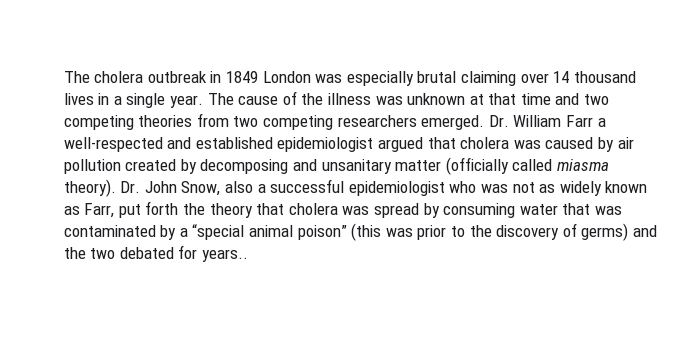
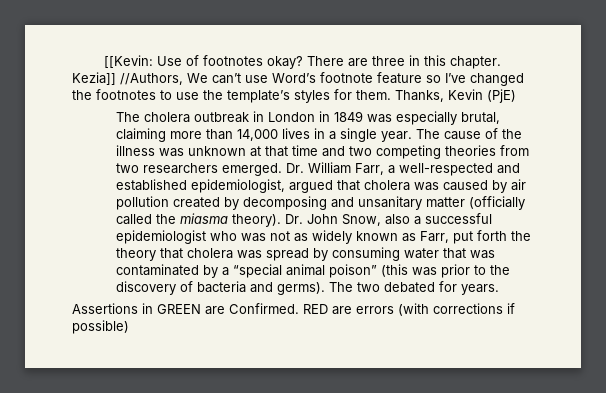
[63,71,636,86] The cholera outbreak in 1849 London was especially brutal claiming over 14 thousand -> [104,55,502,69] [72,72,524,86] [72,89,516,103] [116,111,501,125] [116,128,279,142] [[Kevin: Use of footnotes okay? There are three in this chapter. Kezia]] //Authors, We can’t use Word’s footnote feature so I’ve changed the footnotes to use the template’s styles for them. Thanks, Kevin (PjE) // The cholera outbreak in London in 1849 was especially brutal, claiming more than 14,000
[262,115,333,130] competing -> (140, 168) none
[565,115,593,127] Farr -> [355,163,385,175] Farr,
[277,137,374,152] epidemiologist -> [191,179,286,193] epidemiologist,
(553, 165) none -> [156,214,177,224] the
[581,223,657,241] [63,245,248,262] germs) and the two debated for years.. -> [197,281,500,295] [72,303,515,316] [72,320,129,334] bacteria and germs). The two debated for years. // Assertions in GREEN are Confirmed. RED are errors (with corrections if possible)

